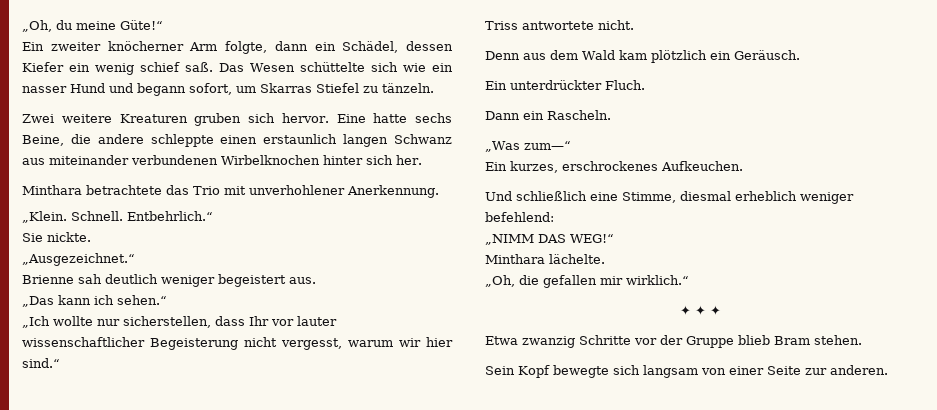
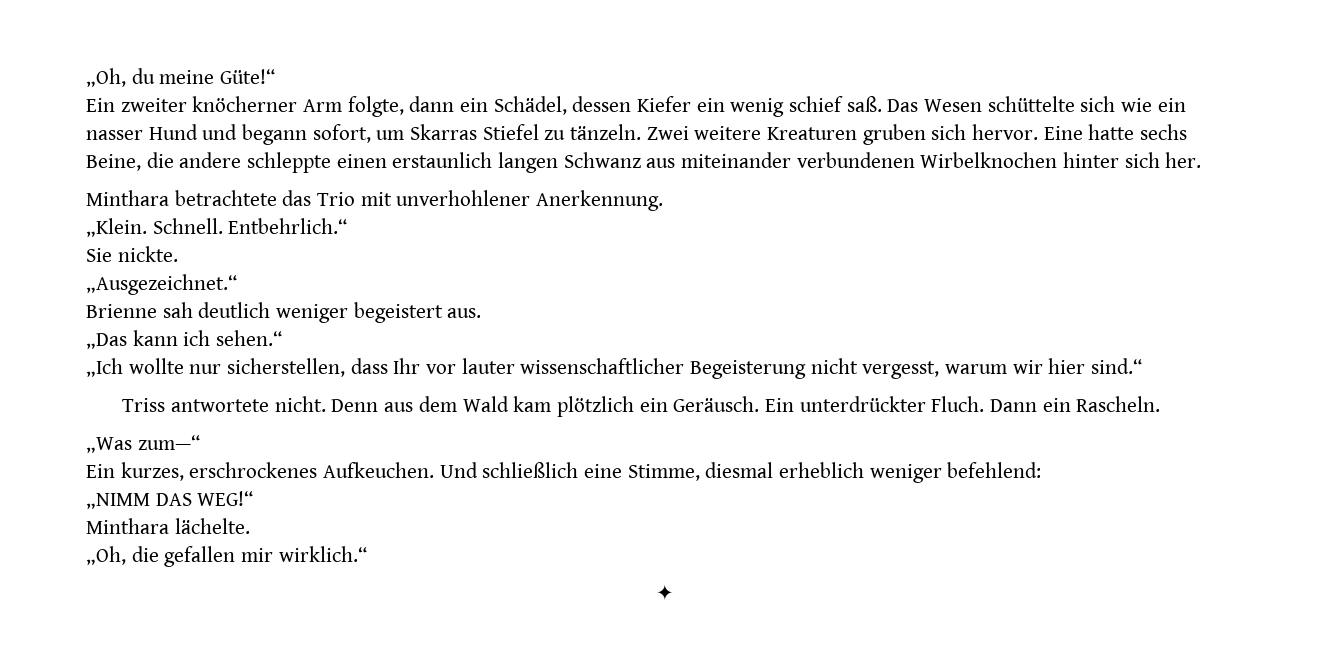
(434, 88) // -> (642, 132) none
(634, 25) // -> (326, 404) none
(800, 55) // -> (760, 404) none
(645, 85) // -> (985, 404) none
(743, 166) // -> (435, 470) none
[694,305,721,316] [485,335,862,348] [485,365,888,378] ✦ ✦ // Etwa zwanzig Schritte vor der Gruppe blieb Bram stehen. // Sein Kopf bewegte sich langsam von einer Seite zur anderen. -> (674, 592) none

